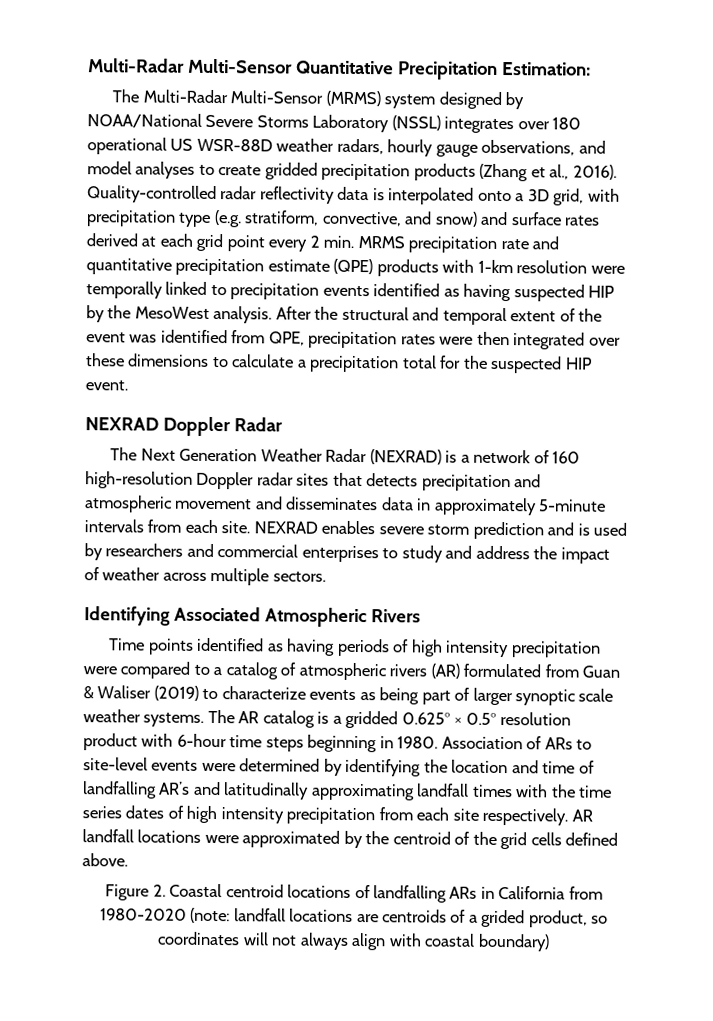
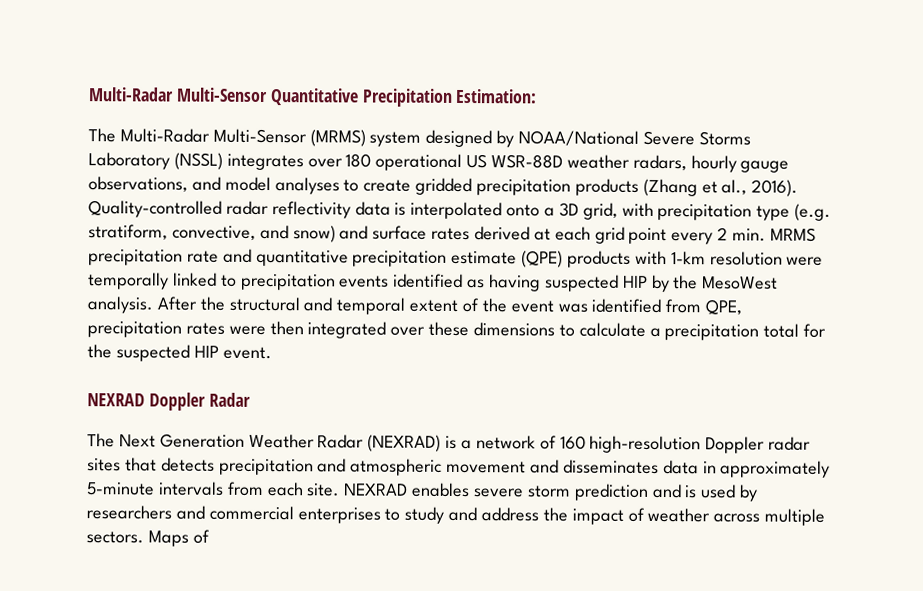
[84,606,421,628] [109,637,601,658] [83,661,621,681] [83,685,614,706] [83,709,572,729] [83,733,593,753] [83,757,595,777] [82,781,613,801] [82,805,593,826] [82,829,619,850] [82,853,128,867] [105,883,603,903] [99,907,609,928] [157,931,550,952] // Identifying Associated Atmospheric Rivers // Time points identified as having periods of high intensity precipitation were compared to a catalog of atmospheric rivers (AR) formulated from Guan & Waliser (2019) to characterize events as being part of larger synoptic scale weather systems. The AR catalog is a gridded 0.625° × 0.5° resolution product with 6-hour time steps beginning in 1980. Association of ARs to site-level events were determined by identifying the location and time of landfalling AR’s and latitudinally approximating landfall times with the time series dates of high intensity precipitation from each site respectively. AR landfall locations were approximated by the centroid of the grid cells defined above. // Figure 2. Coastal centroid locations of landfalling ARs in California from 1980-2020 (note: landfall locations are centroids of a grided product, so coordinates will not always align with coastal boundary) -> [147,529,210,547] Maps of

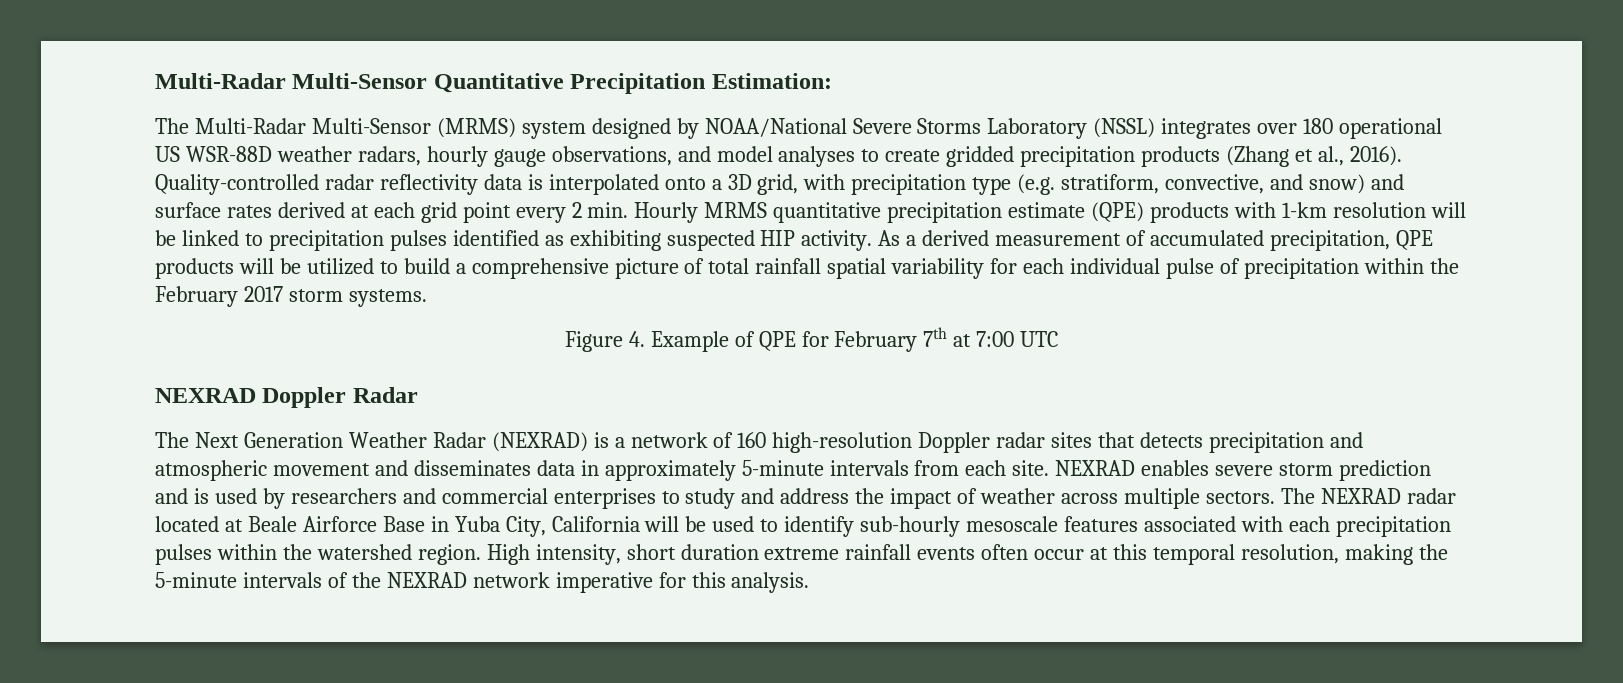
[769,227,816,242] [88,248,252,266] MRMS precipitation rate and -> [634,202,768,223] Hourly MRMS
[786,256,824,266] [88,272,169,290] were temporally -> [1430,202,1466,218] [155,230,176,246] will be
[339,275,390,288] events -> [389,230,447,251] pulses
[489,274,779,293] [87,296,743,316] [87,321,827,341] [87,344,272,362] having suspected HIP by the MesoWest analysis. After the structural and temporal extent of the event was identified from QPE, precipitation rates were then integrated over these dimensions to calculate a precipitation total for the suspected HIP event. -> [569,230,1433,251] [155,258,1459,279] [155,286,427,307] [564,327,1059,352] exhibiting suspected HIP activity. As a derived measurement of accumulated precipitation, QPE products will be utilized to build a comprehensive picture of total rainfall spatial variability for each individual pulse of precipitation within the February 2017 storm systems. // Figure 4. Example of QPE for February 7th at 7:00 UTC
[147,529,210,547] Maps of -> [1280,488,1456,504] [155,516,1451,537] [155,544,1448,565] [155,572,810,593] The NEXRAD radar located at Beale Airforce Base in Yuba City, California will be used to identify sub-hourly mesoscale features associated with each precipitation pulses within the watershed region. High intensity, short duration extreme rainfall events often occur at this temporal resolution, making the 5-minute intervals of the NEXRAD network imperative for this analysis.

